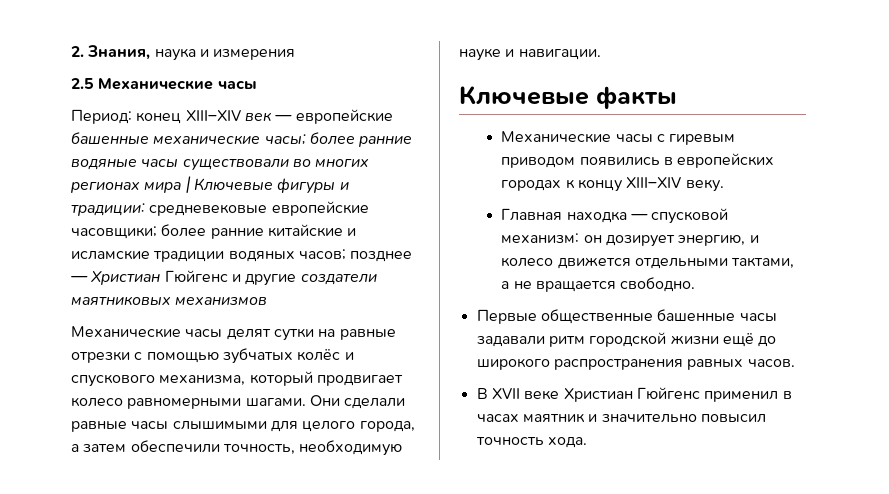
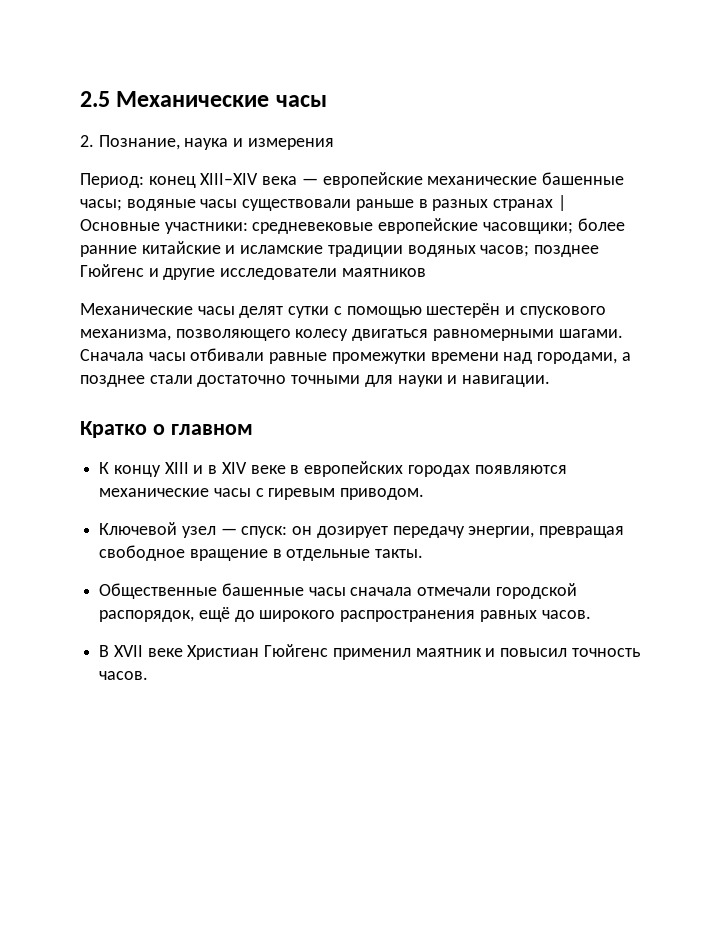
[71,45,151,60] 2. Знания, -> [80,91,327,107] [80,135,180,150] 2.5 Механические часы // 2. Познание,
[71,78,257,90] // 2.5 Механические часы -> (334, 144) none
[244,112,272,122] век -> [262,176,298,185] века
[71,132,413,147] [71,158,370,171] [71,176,349,194] [71,203,145,216] башенные механические часы; более ранние водяные часы существовали во многих регионах мира | Ключевые фигуры и традиции: -> [427,172,625,185] [80,195,566,211] [80,219,248,234] механические башенные часы; водяные часы существовали раньше в разных странах | Основные участники:
[71,271,161,285] — Христиан -> (600, 251) none
[300,273,377,285] [71,296,268,306] создатели маятниковых механизмов -> [220,268,426,280] исследователи маятников
[318,329,396,340] [71,348,354,364] [71,371,403,387] [71,395,406,409] [71,421,415,432] [71,440,403,456] [459,48,601,61] [459,85,677,109] [501,131,736,145] [501,153,775,168] [501,177,724,192] [501,208,729,224] [501,233,759,247] [501,257,795,269] [501,277,696,292] [476,309,777,324] [476,332,719,347] на равные отрезки с помощью зубчатых колёс и спускового механизма, который продвигает колесо равномерными шагами. Они сделали равные часы слышимыми для целого города, а затем обеспечили точность, необходимую науке и навигации. // Ключевые факты // Механические часы с гиревым приводом появились в европейских городах к концу XIII–XIV веку. // Главная находка — спусковой механизм: он дозирует энергию, и колесо движется отдельными тактами, а не вращается свободно. // Первые общественные башенные часы задавали ритм городской жизни -> [333,303,606,318] [80,329,623,341] [80,348,631,364] [80,375,551,387] [80,421,253,438] [99,461,567,477] [99,488,425,500] [99,522,625,538] [99,545,424,561] [99,583,577,599] [99,610,195,622] с помощью шестерён и спускового механизма, позволяющего колесу двигаться равномерными шагами. Сначала часы отбивали равные промежутки времени над городами, а позднее стали достаточно точными для науки и навигации. // Кратко о главном // К концу XIII и в XIV веке в европейских городах появляются механические часы с гиревым приводом. // Ключевой узел — спуск: он дозирует передачу энергии, превращая свободное вращение в отдельные такты. // Общественные башенные часы сначала отмечали городской распорядок,
[782,391,792,399] [476,414,519,422] в часах -> (411, 654) none
[601,414,697,423] значительно -> (496, 652) none
[547,437,587,448] хода. -> [99,671,149,680] часов.

